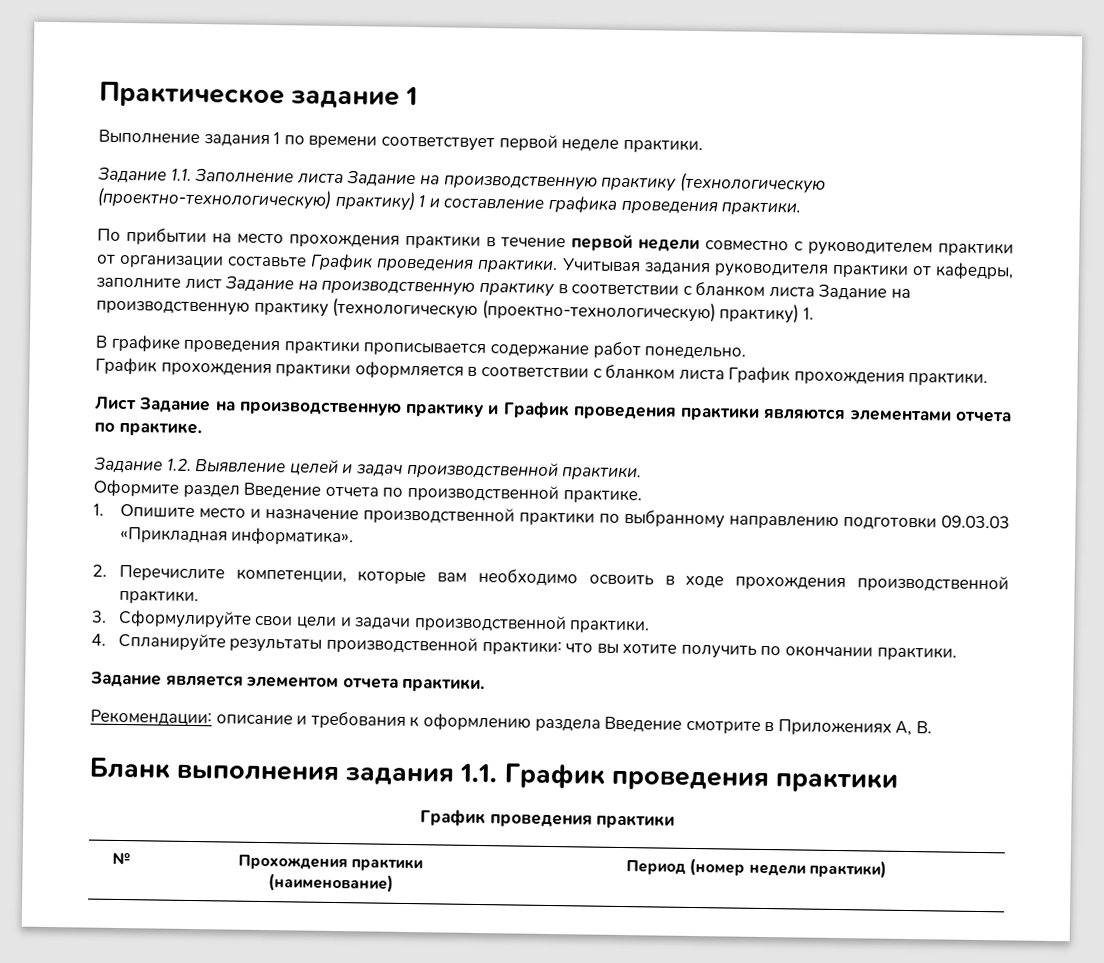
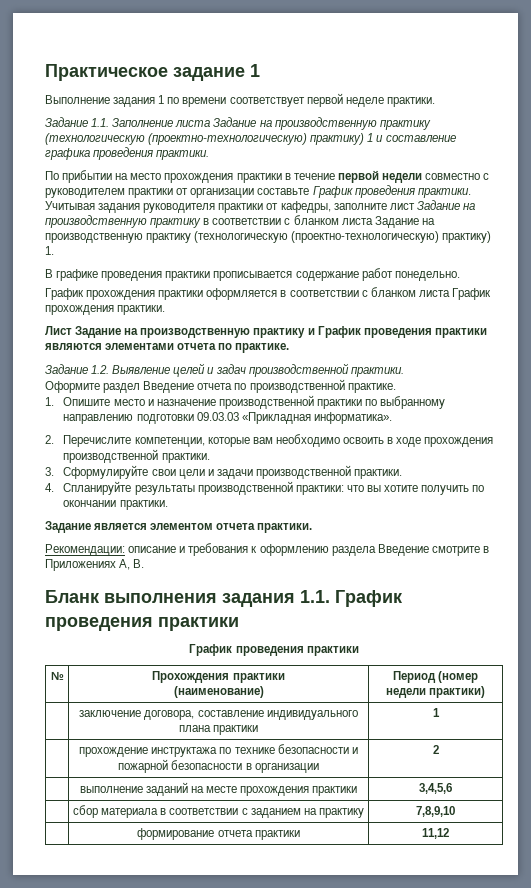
(887, 869) none -> [79,710,358,720] [178,725,259,735] [432,708,440,717] [79,744,358,757] [118,759,319,773] [432,745,439,754] [79,782,358,796] [419,783,452,794] [73,805,364,818] [416,806,455,817] [137,828,300,840] [422,828,449,839] // | заключение договора, составление индивидуального плана практики | 1 // | прохождение инструктажа по технике безопасности и пожарной безопасности в организации | 2 // | выполнение заданий на месте прохождения практики | 3,4,5,6 // | сбор материала в соответствии с заданием на практику | 7,8,9,10 // | формирование отчета практики | 11,12

